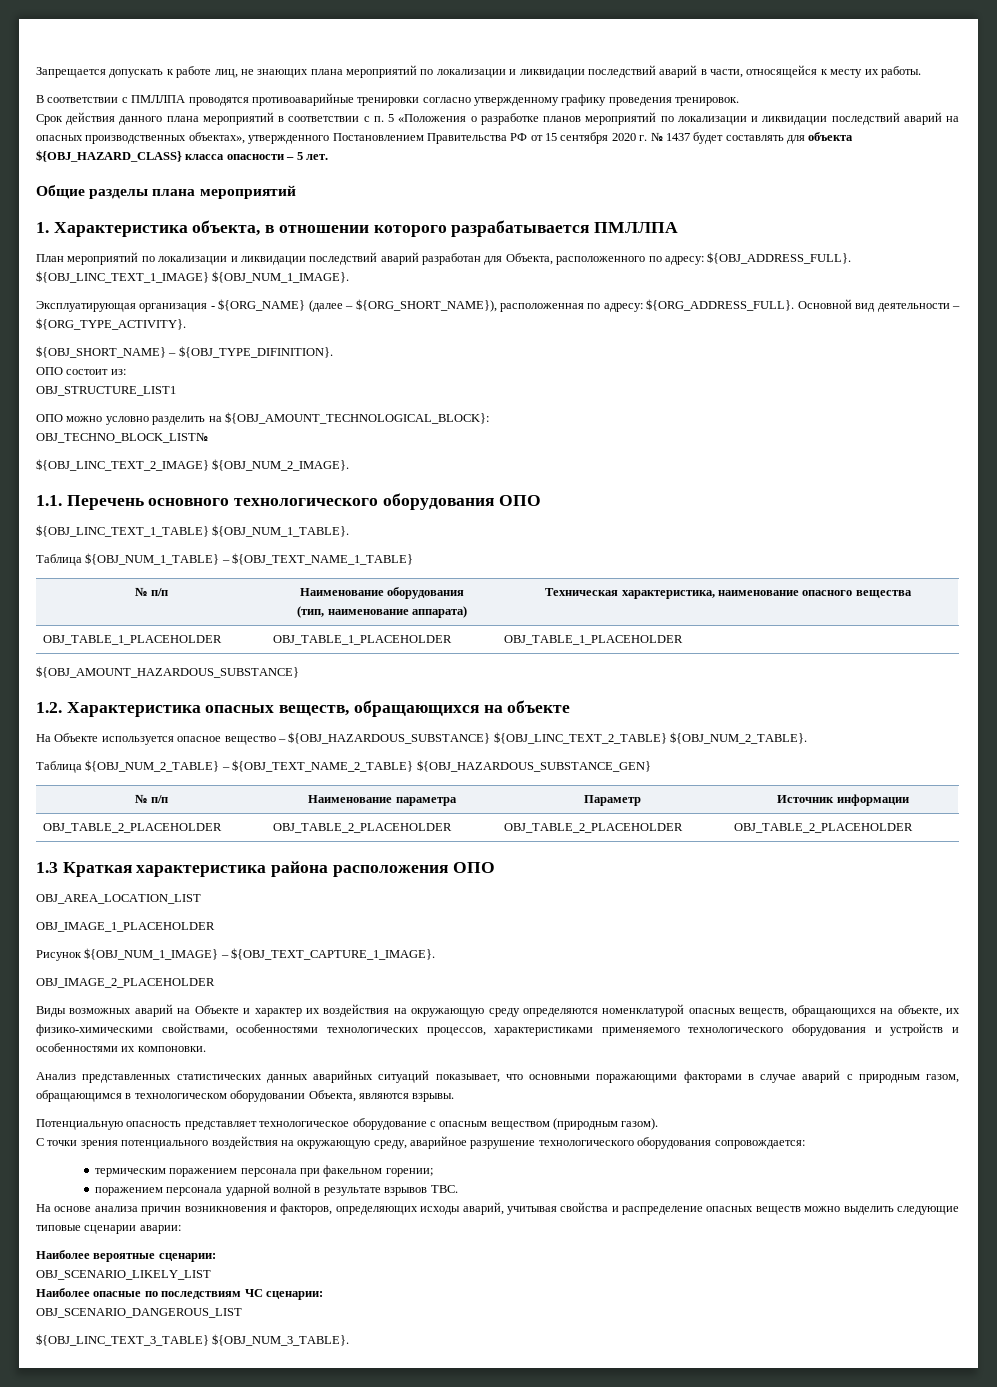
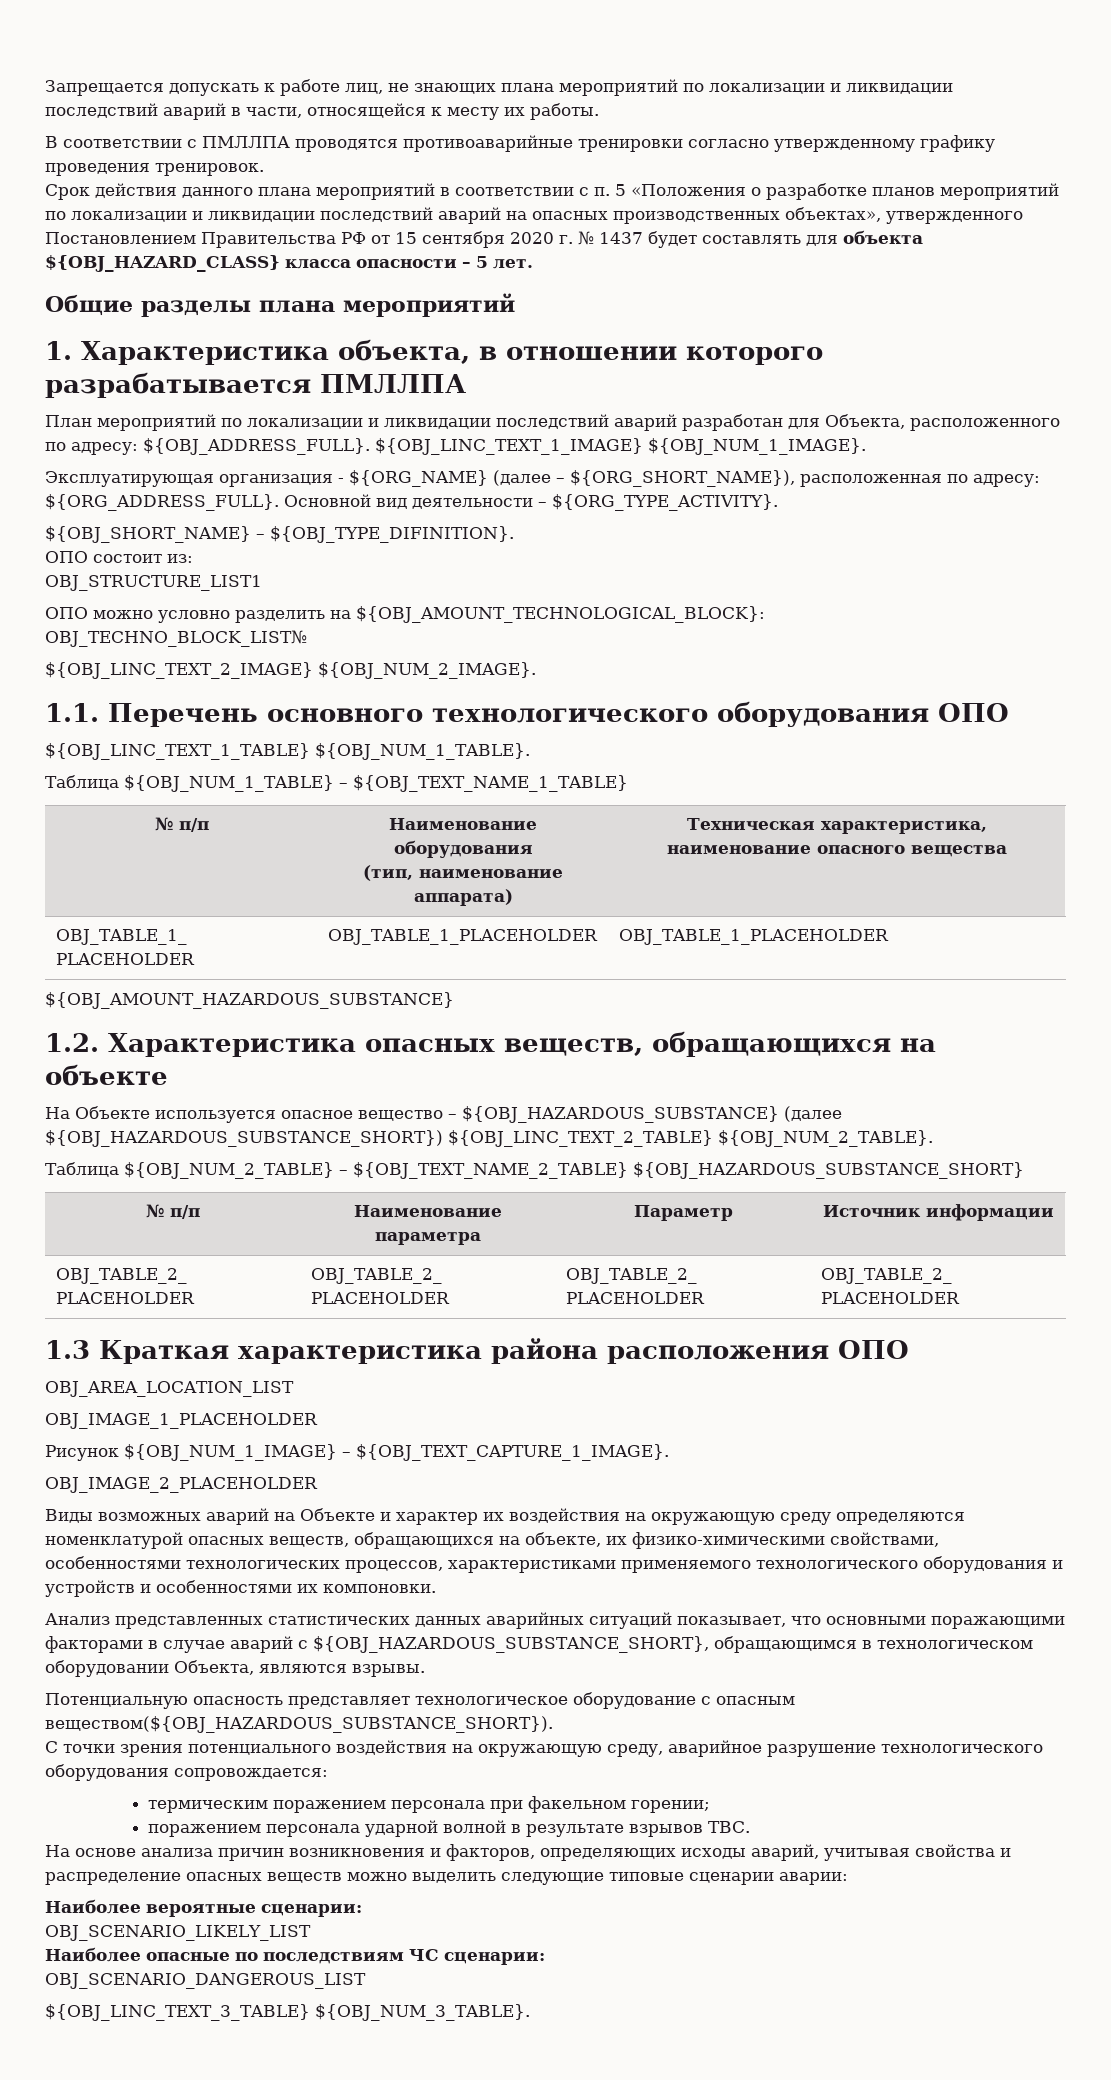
(491, 738) none -> [783,1106,842,1122] [45,1130,443,1147] (далее ${OBJ_HAZARDOUS_SUBSTANCE_SHORT})
[416,760,651,772] ${OBJ_HAZARDOUS_SUBSTANCE_GEN} -> [632,1162,1024,1179] ${OBJ_HAZARDOUS_SUBSTANCE_SHORT}
[858,1074,959,1083] природным газом, -> [313,1636,709,1653] ${OBJ_HAZARDOUS_SUBSTANCE_SHORT},
[490,1118,659,1130] веществом (природным газом). -> [45,1716,553,1733] веществом(${OBJ_HAZARDOUS_SUBSTANCE_SHORT}).

